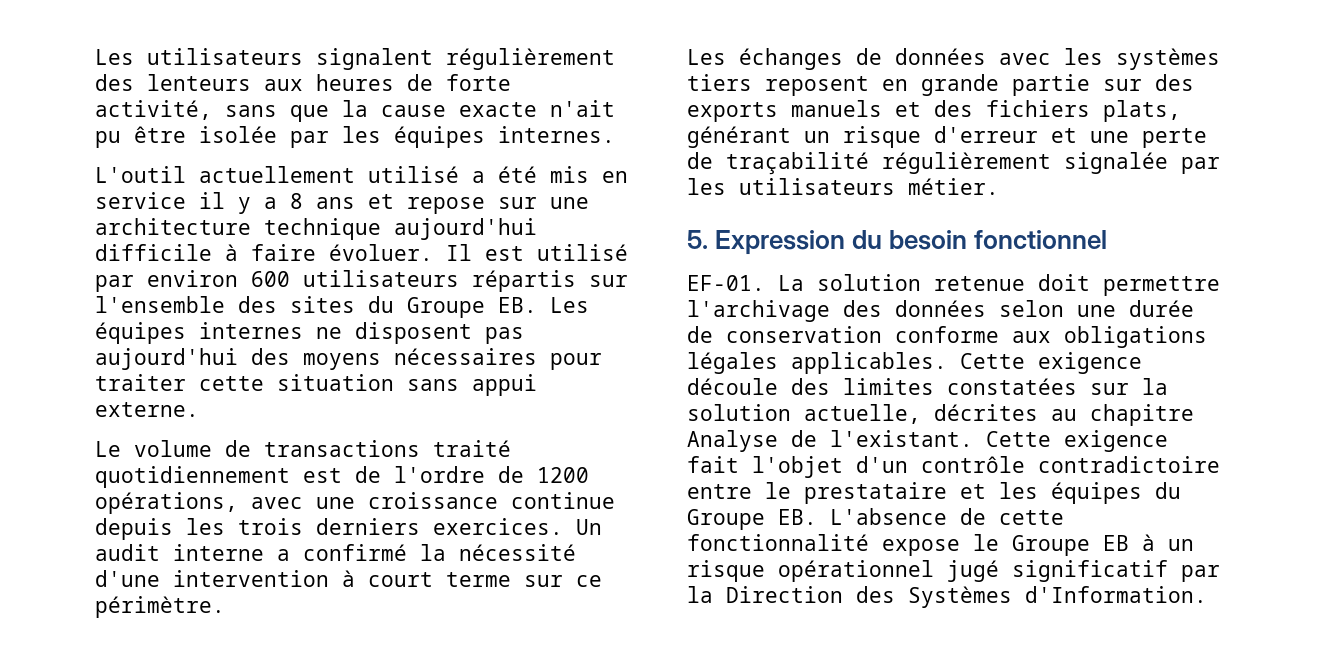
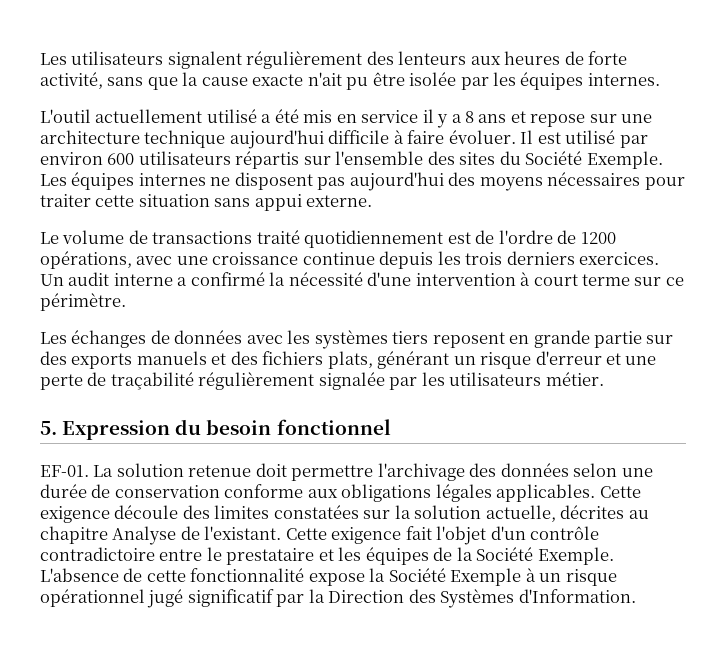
[407,297,537,318] Groupe EB. -> [525,151,663,169] Société Exemple.
[1155,482,1181,499] [687,509,817,530] du Groupe EB. -> [433,547,614,565] de la Société Exemple.
[973,534,1129,556] le Groupe EB -> [369,568,522,586] la Société Exemple

